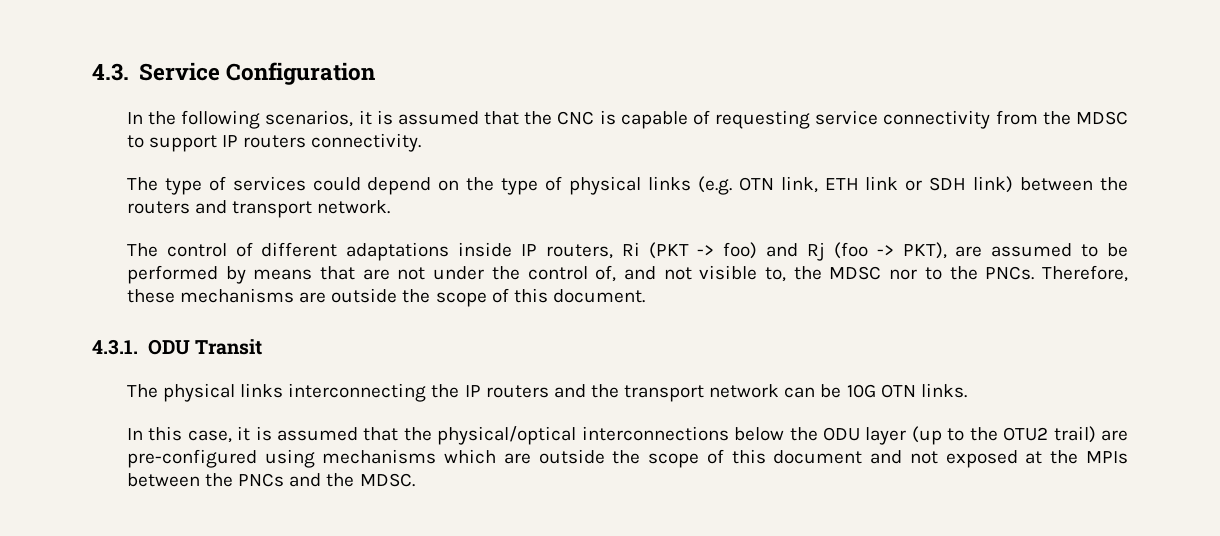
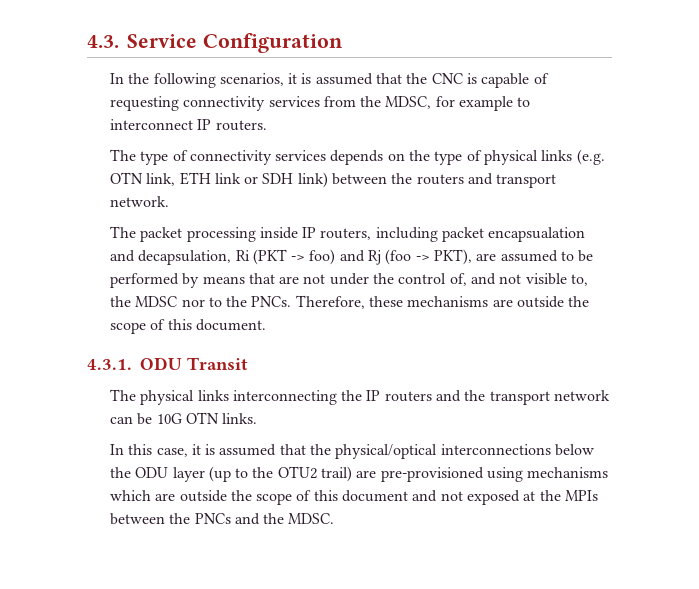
[815,110,1129,129] [126,133,422,152] service connectivity from the MDSC to support IP routers connectivity. -> [183,96,531,111] [109,119,267,131] connectivity services from the MDSC, for example to interconnect IP routers.
[232,176,432,195] services could depend -> [189,150,384,165] connectivity services depends
[166,242,613,261] control of different adaptations inside IP routers, -> [140,227,586,242] [109,250,232,265] packet processing inside IP routers, including packet encapsualation and decapsulation,
[126,449,257,468] pre-configured -> [380,467,484,482] pre-provisioned

